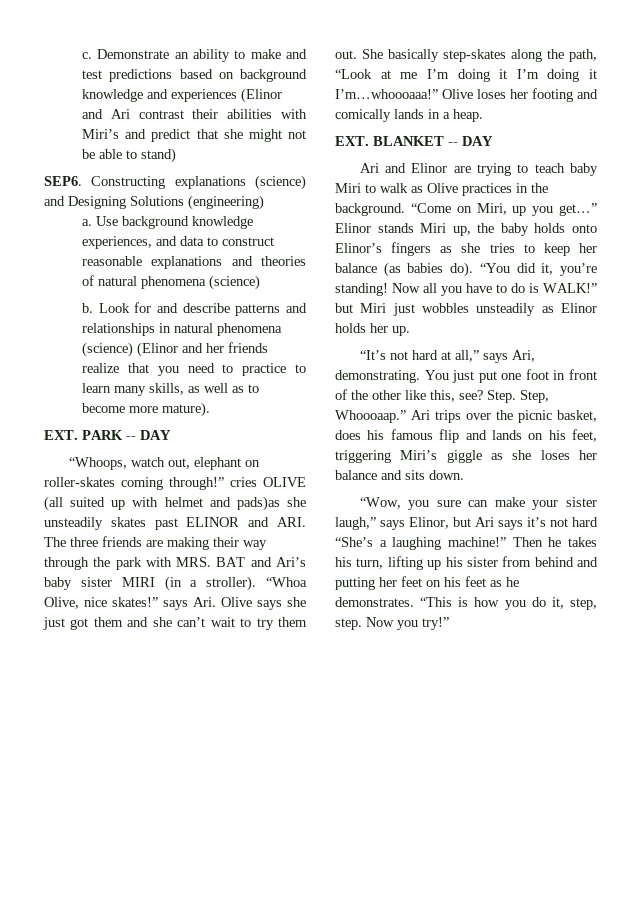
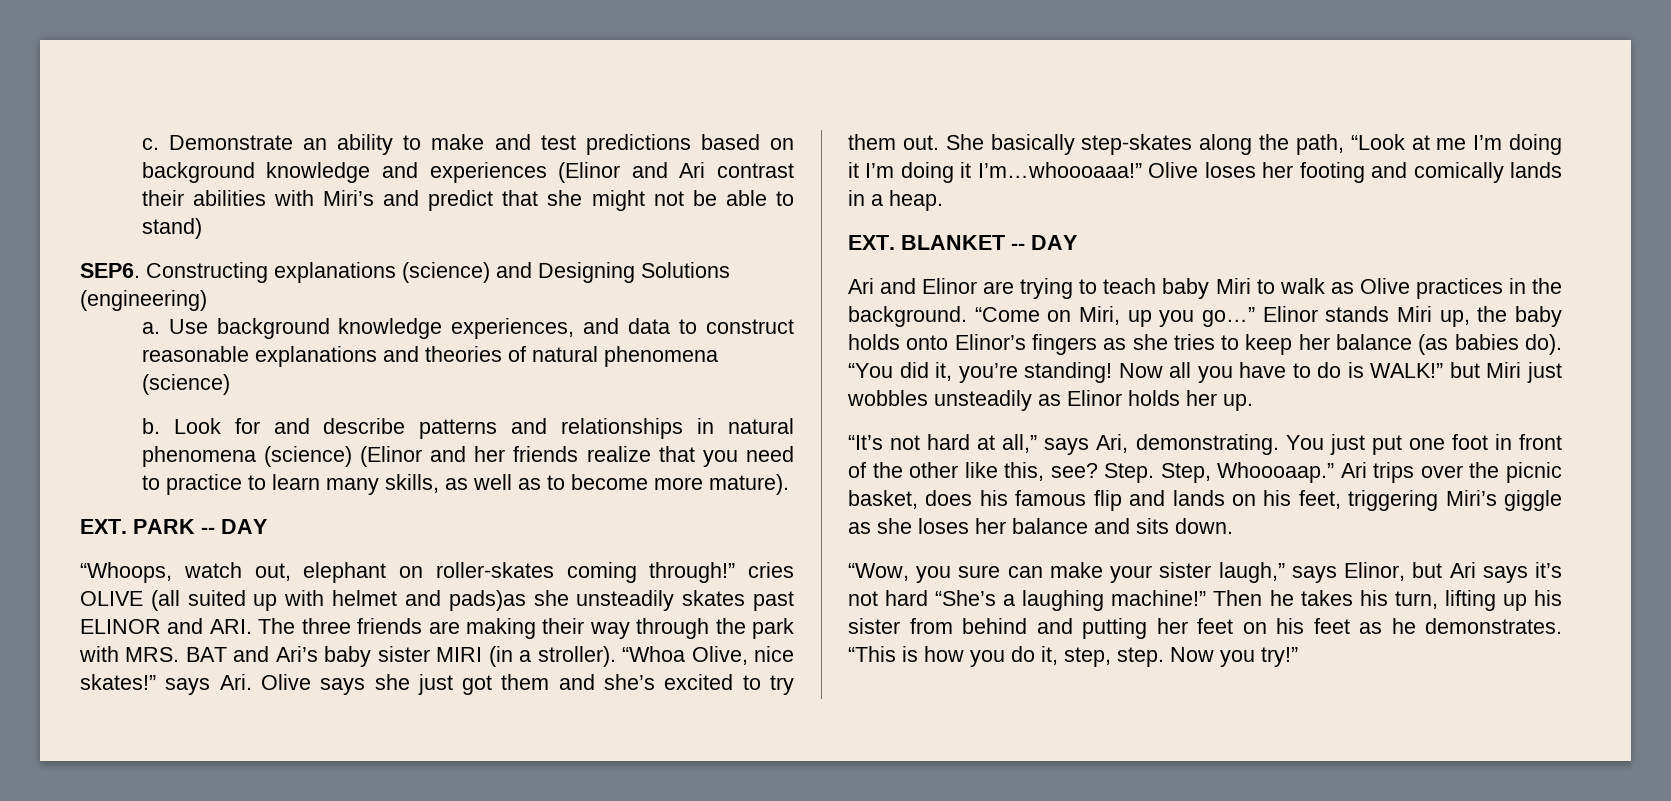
[152,617,235,627] she can’t wait -> [604,674,734,690] she’s excited
[559,203,597,216] get…” -> [1202,307,1255,327] go…”

